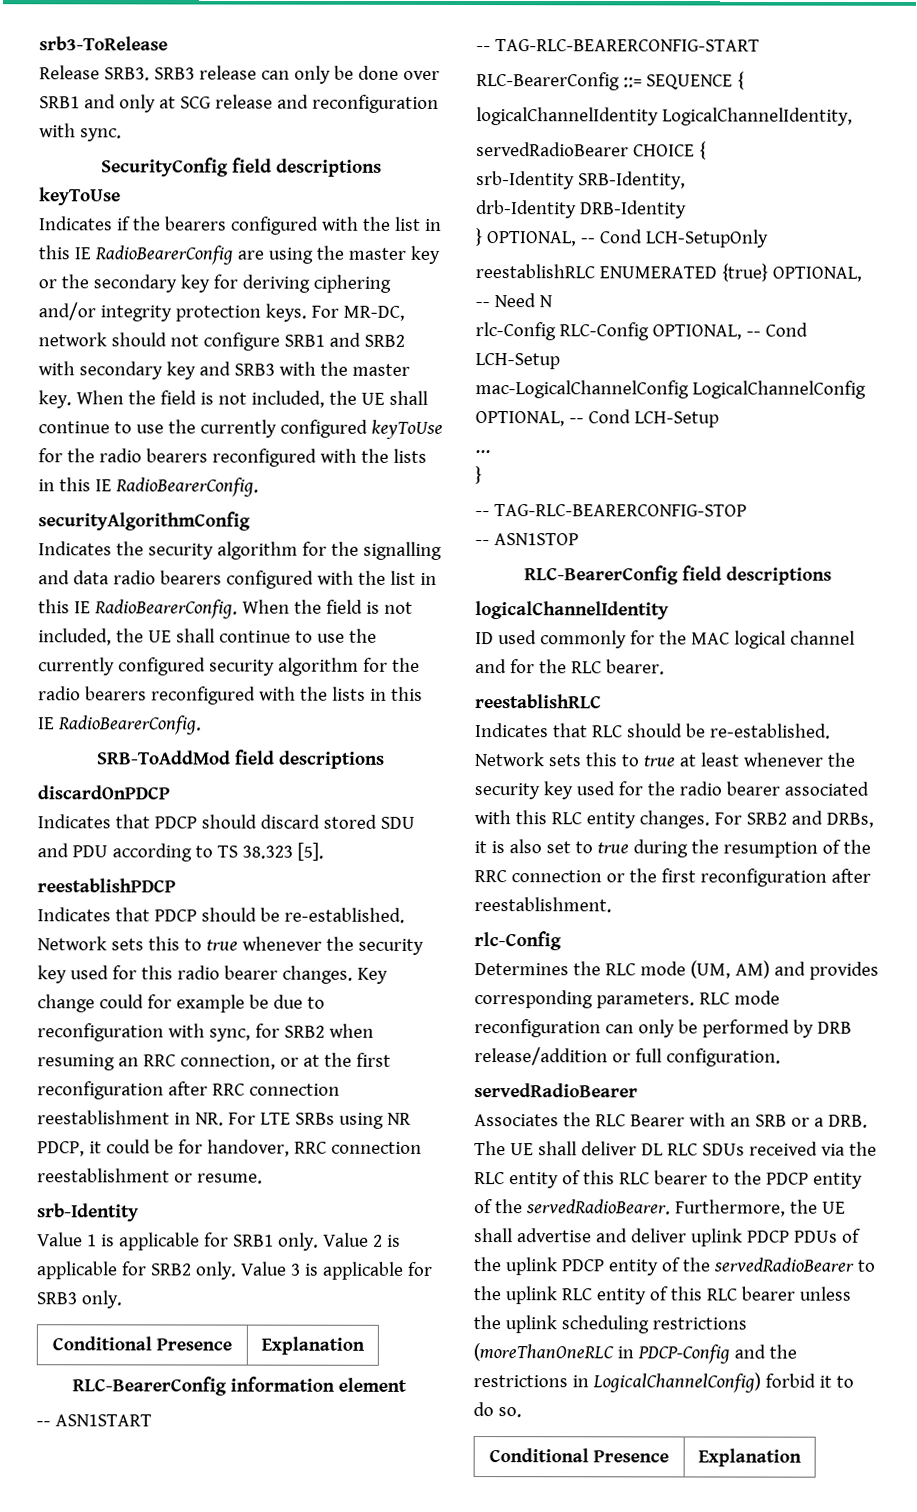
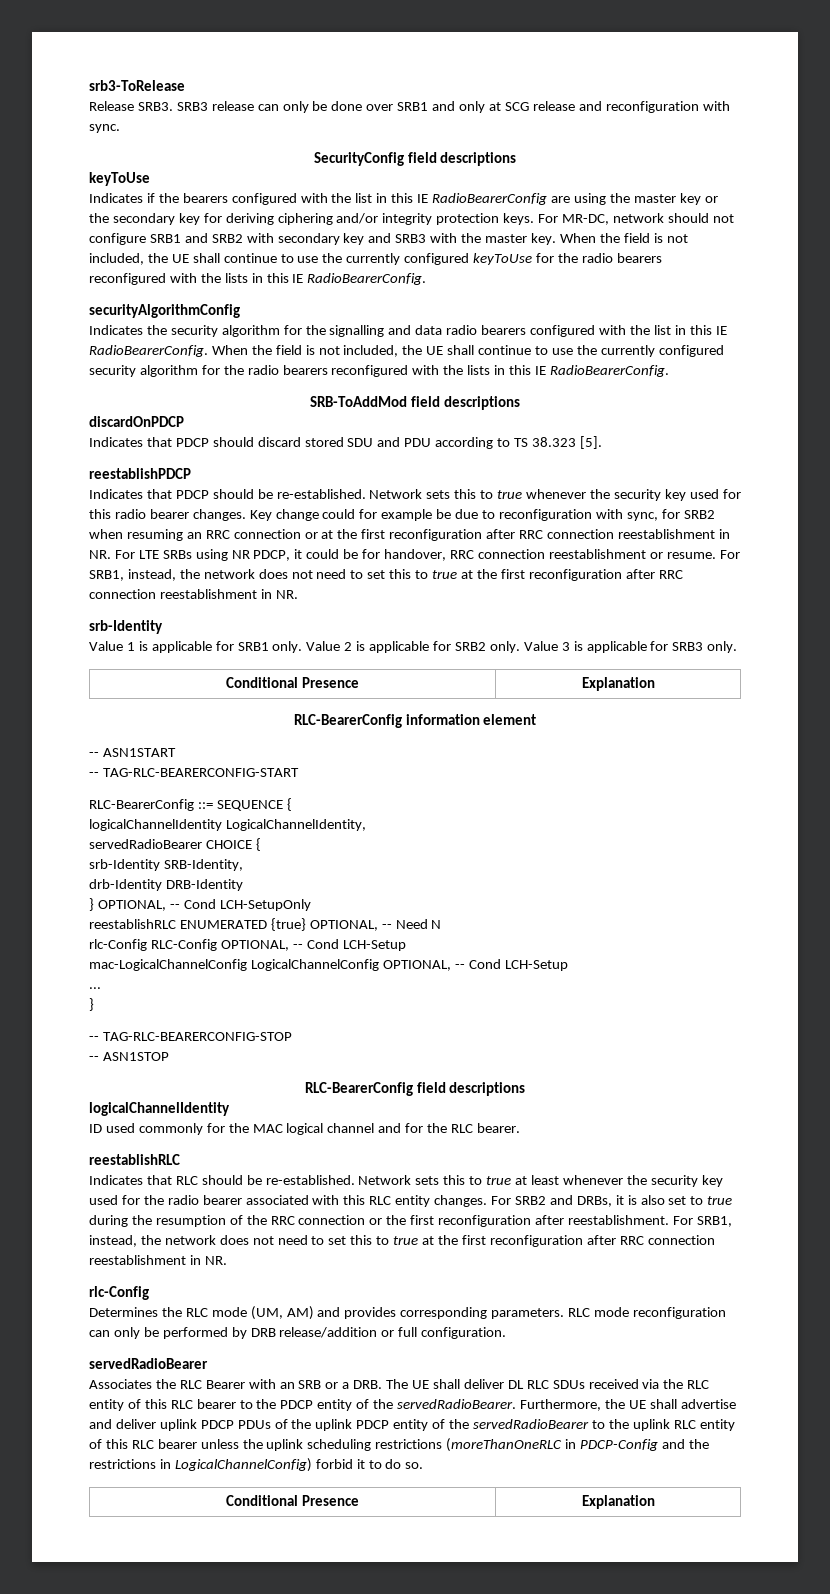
[179,1054,276,1070] connection, -> [233,529,301,539] connection
(263, 1178) none -> [719,550,740,559] [89,569,683,581] [89,589,298,599] For SRB1, instead, the network does not need to set this to true at the first reconfiguration after RRC connection reestablishment in NR.
(612, 905) none -> [672,1216,732,1227] [89,1235,715,1247] [89,1255,227,1265] For SRB1, instead, the network does not need to set this to true at the first reconfiguration after RRC connection reestablishment in NR.

